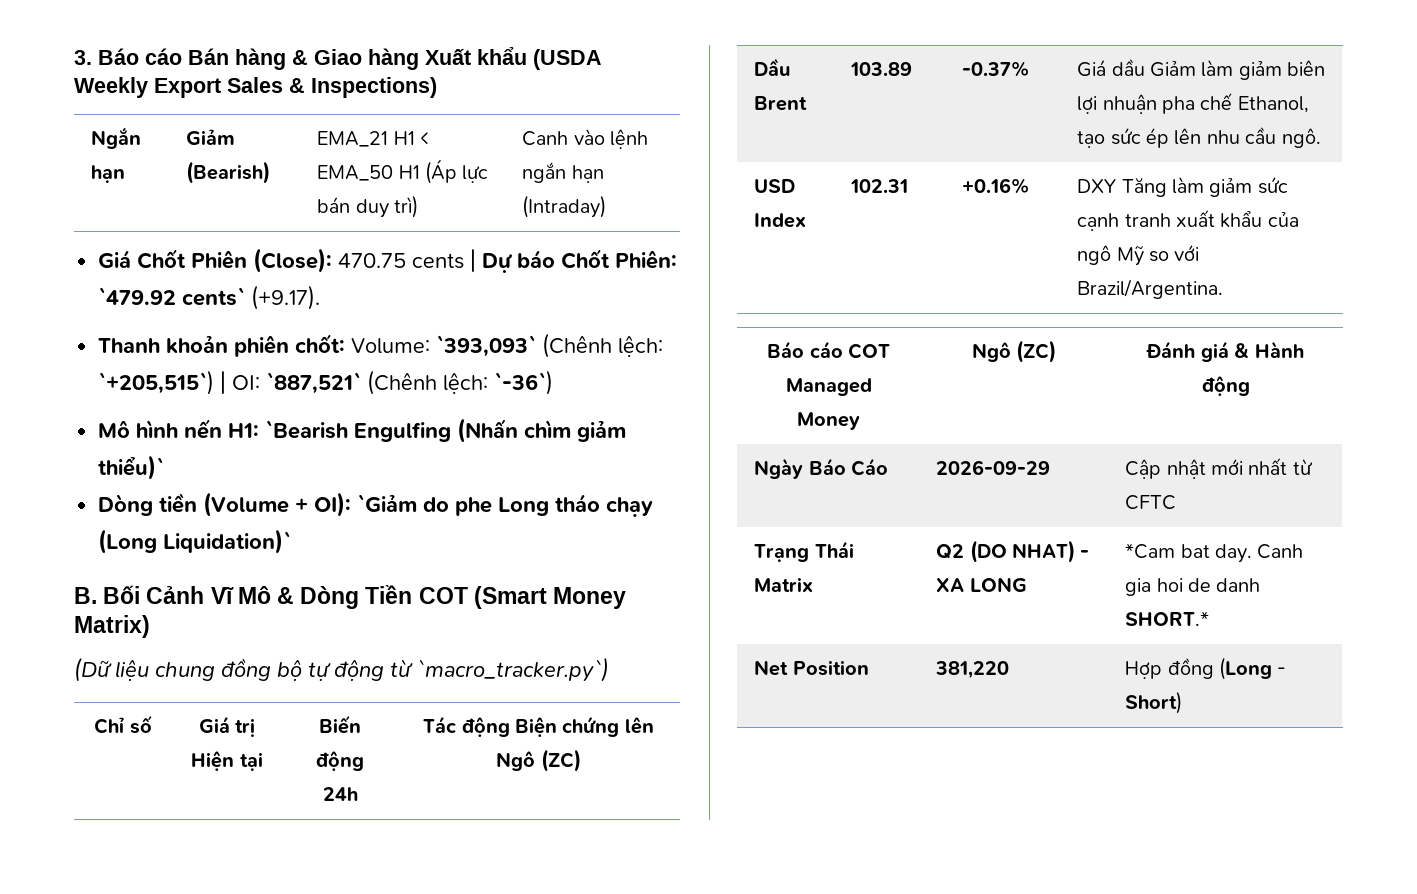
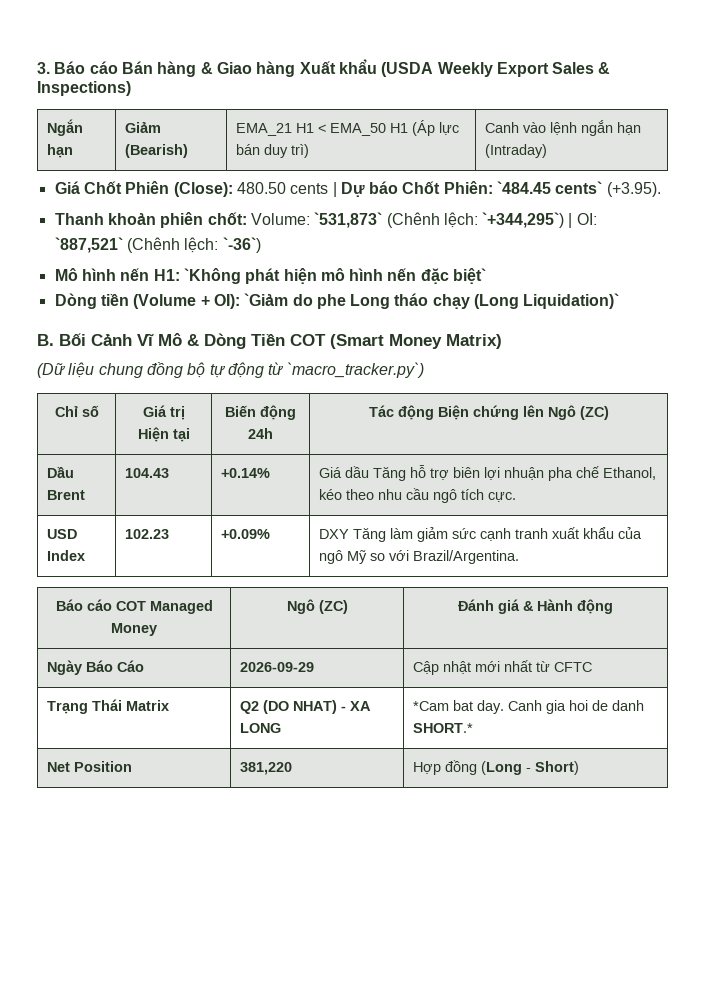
[338,253,407,268] 470.75 -> [236,182,286,194] 480.50
[98,285,321,310] `479.92 cents` (+9.17). -> [497,181,661,197] `484.45 cents` (+3.95).
[436,333,664,358] [98,370,215,395] `393,093` (Chênh lệch: `+205,515`) -> [314,212,565,228] `531,873` (Chênh lệch: `+344,295`)
[265,418,627,443] [98,455,165,480] `Bearish Engulfing (Nhấn chìm giảm thiểu)` -> [183,268,487,284] `Không phát hiện mô hình nến đặc biệt`
[850,62,913,76] [962,61,1031,77] 103.89 | -0.37% -> [125,468,170,478] [221,468,271,478] 104.43 | +0.14%
[1150,60,1282,80] Giảm làm giảm -> [373,465,450,481] Tăng hỗ trợ
[1077,127,1321,148] tạo sức ép lên nhu cầu ngô. -> [319,488,517,503] kéo theo nhu cầu ngô tích cực.
[850,179,909,193] [962,178,1031,194] 102.31 | +0.16% -> [125,529,170,539] [221,529,271,539] 102.23 | +0.09%

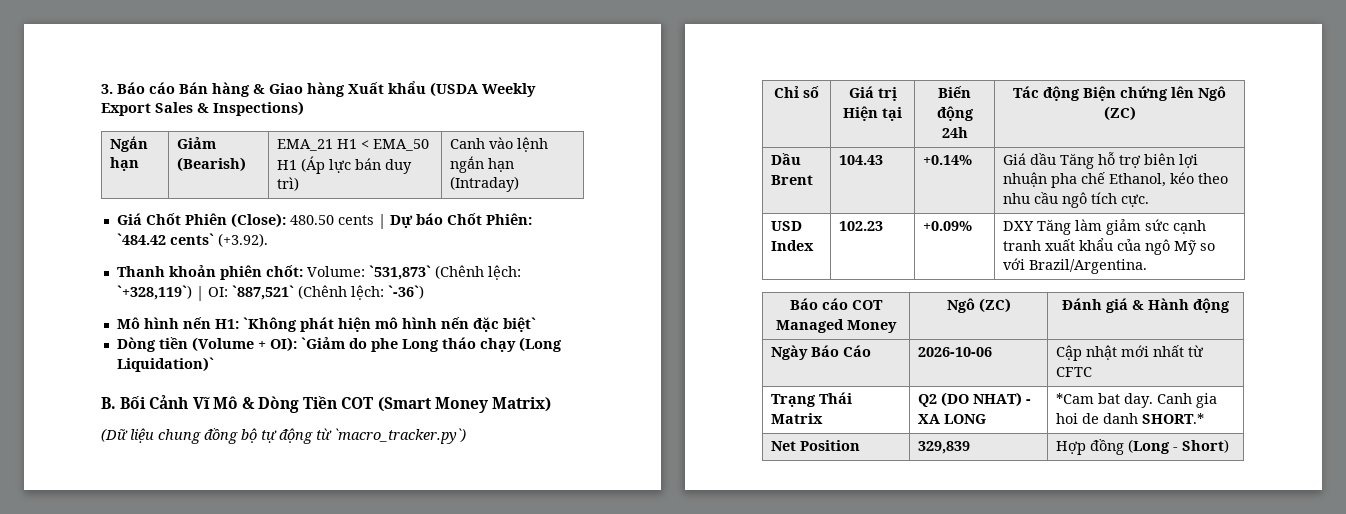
[497,181,661,197] `484.45 cents` (+3.95). -> [116,233,268,247] `484.42 cents` (+3.92).
[482,212,565,228] `+344,295`) -> [116,285,192,300] `+328,119`)
[240,662,315,672] 2026-09-29 -> [917,347,992,357] 2026-10-06
[240,762,293,775] 381,220 -> [917,441,970,454] 329,839

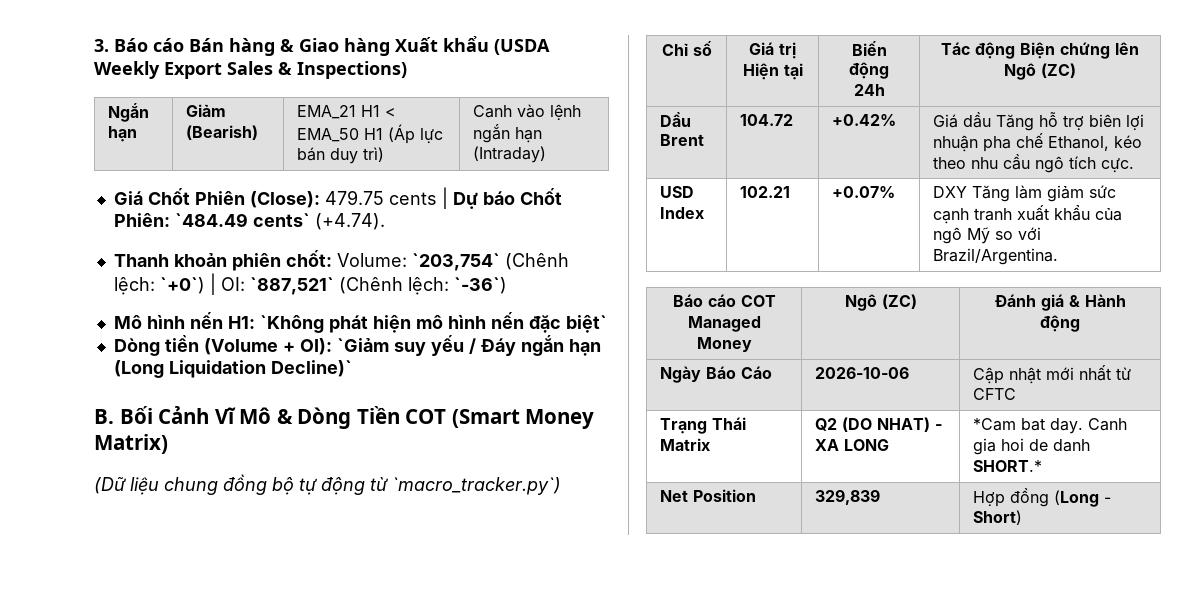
[289,215,334,225] 480.50 -> [324,190,384,205] 479.75
[116,233,268,247] `484.42 cents` (+3.92). -> [174,213,385,230] `484.49 cents` (+4.74).
[368,265,521,280] [116,285,192,300] `531,873` (Chênh lệch: `+328,119`) -> [411,253,569,271] [113,277,205,295] `203,754` (Chênh lệch: `+0`)
[348,337,562,352] [116,357,214,372] do phe Long tháo chạy (Long Liquidation)` -> [393,335,601,356] [113,360,352,378] suy yếu / Đáy ngắn hạn (Long Liquidation Decline)`
[838,155,883,165] [922,155,972,165] 104.43 | +0.14% -> [739,114,793,126] [831,114,896,126] 104.72 | +0.42%
[838,221,883,231] [922,221,972,231] 102.23 | +0.09% -> [739,186,790,198] [831,186,895,198] 102.21 | +0.07%

